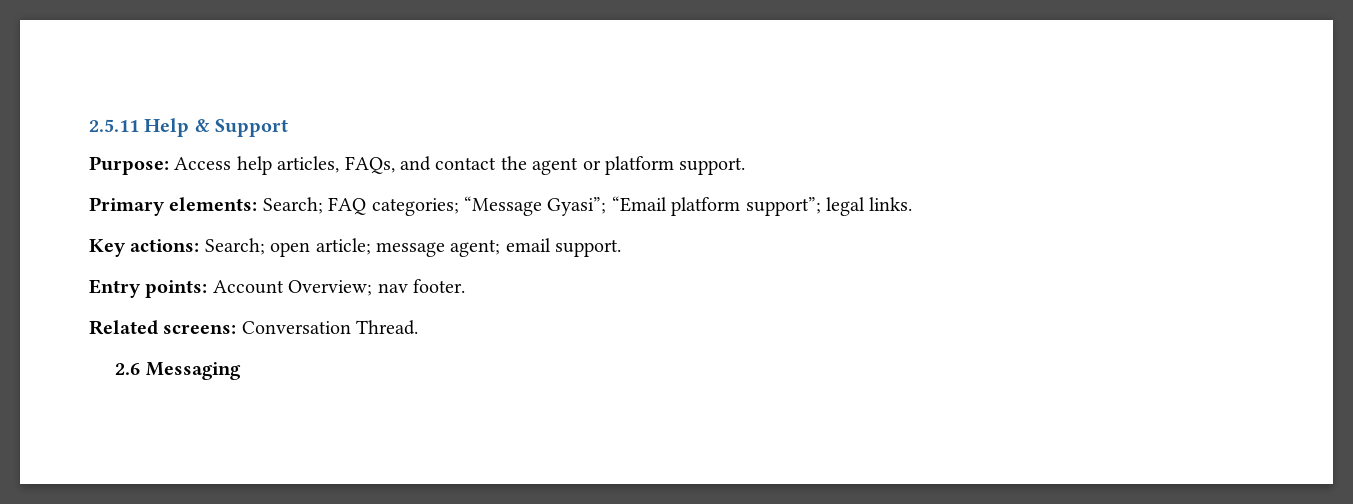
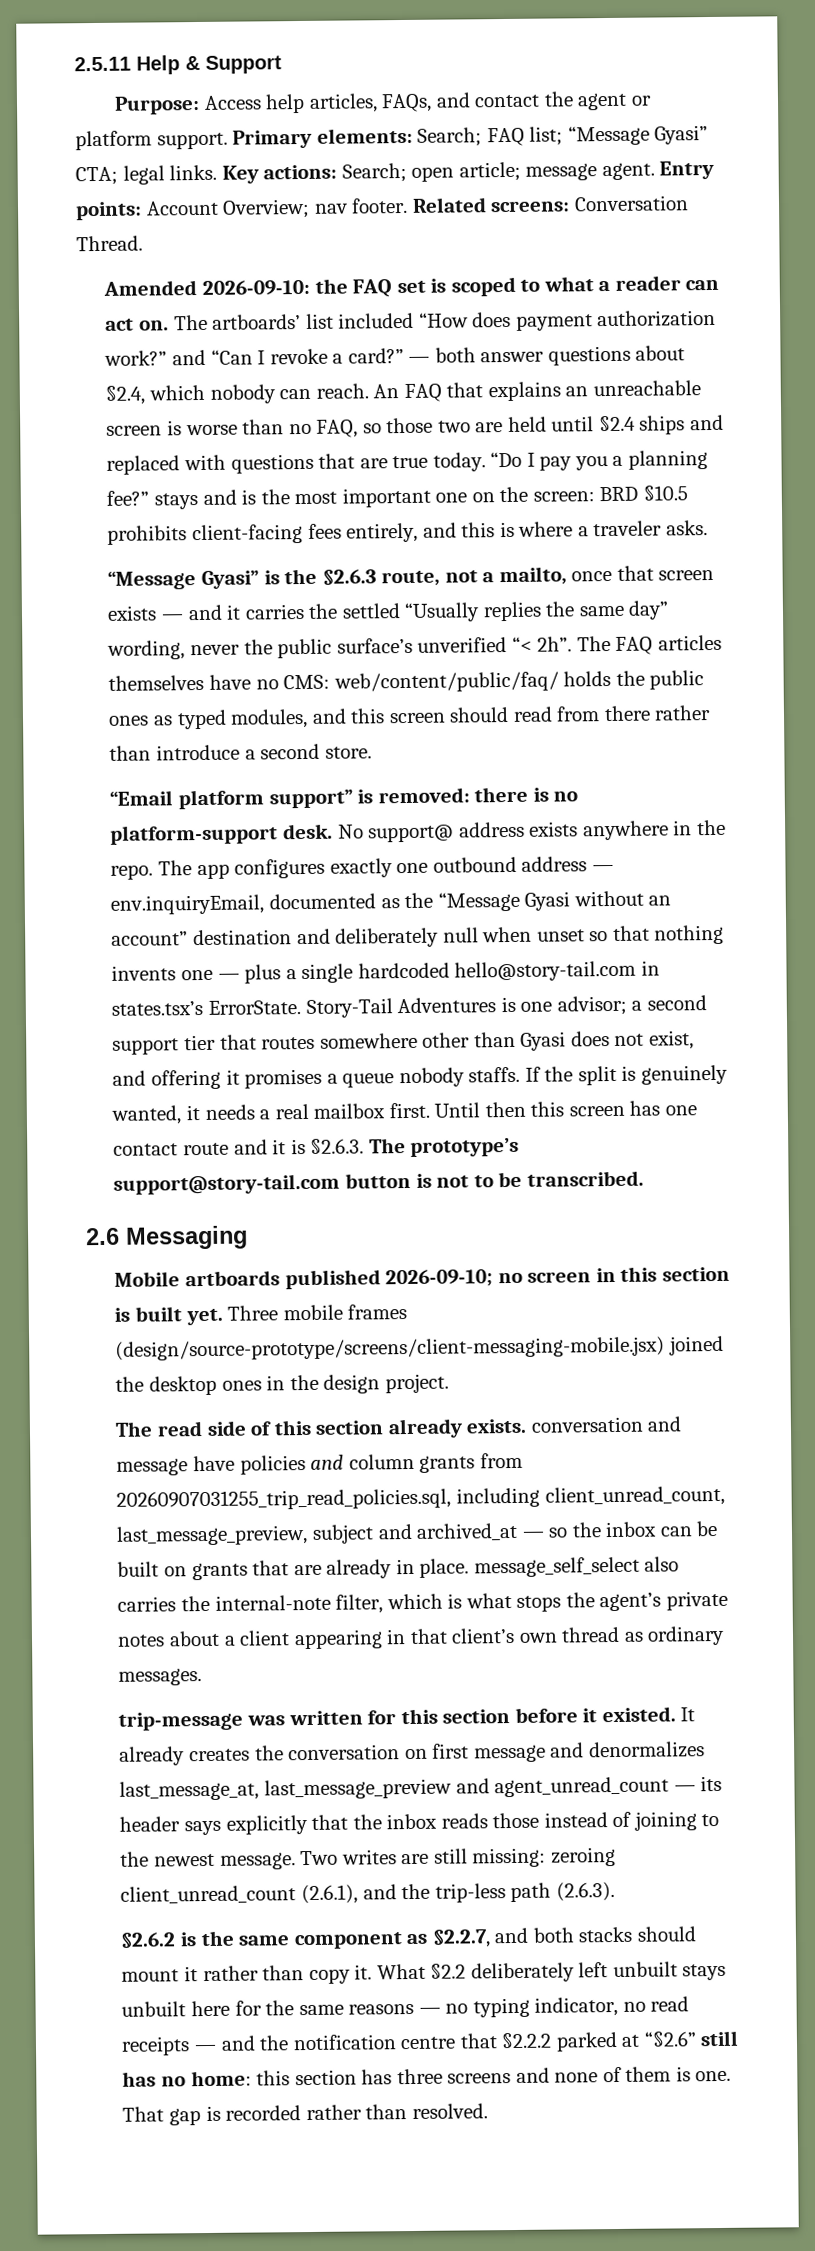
(746, 166) // -> (228, 141) none
[371,196,821,216] categories; “Message Gyasi”; “Email platform support”; -> [529,125,709,146] [75,166,118,186] list; “Message Gyasi” CTA;
(913, 204) // -> (218, 172) none
[450,238,622,257] agent; email support. // -> [601,162,655,181] agent.
(465, 286) // -> (409, 205) none
[115,362,241,380] 2.6 Messaging -> [103,275,720,298] [105,309,717,331] [104,345,686,366] [105,380,701,405] [106,414,724,438] [106,450,708,475] [106,485,688,510] [107,520,708,545] [107,565,715,590] [107,600,670,622] [107,634,722,660] [108,670,705,693] [108,705,712,730] [109,743,372,761] [109,786,579,810] [110,819,726,845] [110,856,614,880] [110,890,672,915] [111,924,725,948] [111,960,660,984] [111,995,707,1018] [112,1030,694,1055] [112,1064,728,1090] [111,1100,697,1125] [113,1137,520,1157] [113,1170,644,1195] [85,1225,248,1250] [114,1266,730,1290] [114,1304,408,1326] [115,1335,724,1361] [115,1373,449,1396] [115,1416,683,1439] [116,1452,523,1476] [116,1485,725,1511] [116,1520,719,1546] [117,1556,680,1581] [117,1590,728,1614] [117,1625,726,1650] [118,1668,203,1686] [118,1706,696,1731] [119,1741,705,1766] [119,1775,723,1801] [119,1811,720,1836] [120,1847,616,1870] [120,1882,615,1905] [120,1926,696,1950] [121,1961,727,1985] [121,1996,690,2018] [121,2030,740,2056] [122,2066,732,2087] [122,2103,488,2126] Amended 2026-09-10: the FAQ set is scoped to what a reader can act on. The artboards’ list included “How does payment authorization work?” and “Can I revoke a card?” — both answer questions about §2.4, which nobody can reach. An FAQ that explains an unreachable screen is worse than no FAQ, so those two are held until §2.4 ships and replaced with questions that are true today. “Do I pay you a planning fee?” stays and is the most important one on the screen: BRD §10.5 prohibits client-facing fees entirely, and this is where a traveler asks. // “Message Gyasi” is the §2.6.3 route, not a mailto, once that screen exists — and it carries the settled “Usually replies the same day” wording, never the public surface’s unverified “< 2h”. The FAQ articles themselves have no CMS: web/content/public/faq/ holds the public ones as typed modules, and this screen should read from there rather than introduce a second store. // “Email platform support” is removed: there is no platform-support desk. No support@ address exists anywhere in the repo. The app configures exactly one outbound address — env.inquiryEmail, documented as the “Message Gyasi without an account” destination and deliberately null when unset so that nothing invents one — plus a single hardcoded hello@story-tail.com in states.tsx’s ErrorState. Story-Tail Adventures is one advisor; a second support tier that routes somewhere other than Gyasi does not exist, and offering it promises a queue nobody staffs. If the split is genuinely wanted, it needs a real mailbox first. Until then this screen has one contact route and it is §2.6.3. The prototype’s support@story-tail.com button is not to be transcribed. // 2.6 Messaging // Mobile artboards published 2026-09-10; no screen in this section is built yet. Three mobile frames (design/source-prototype/screens/client-messaging-mobile.jsx) joined the desktop ones in the design project. // The read side of this section already exists. conversation and message have policies and column grants from 20260907031255_trip_read_policies.sql, including client_unread_count, last_message_preview, subject and archived_at — so the inbox can be built on grants that are already in place. message_self_select also carries the internal-note filter, which is what stops the agent’s private notes about a client appearing in that client’s own thread as ordinary messages. // trip-message was written for this section before it existed. It already creates the conversation on first message and denormalizes last_message_at, last_message_preview and agent_unread_count — its header says explicitly that the inbox reads those instead of joining to the newest message. Two writes are still missing: zeroing client_unread_count (2.6.1), and the trip-less path (2.6.3). // §2.6.2 is the same component as §2.2.7, and both stacks should mount it rather than copy it. What §2.2 deliberately left unbuilt stays unbuilt here for the same reasons — no typing indicator, no read receipts — and the notification centre that §2.2.2 parked at “§2.6” still has no home: this section has three screens and none of them is one. That gap is recorded rather than resolved.

